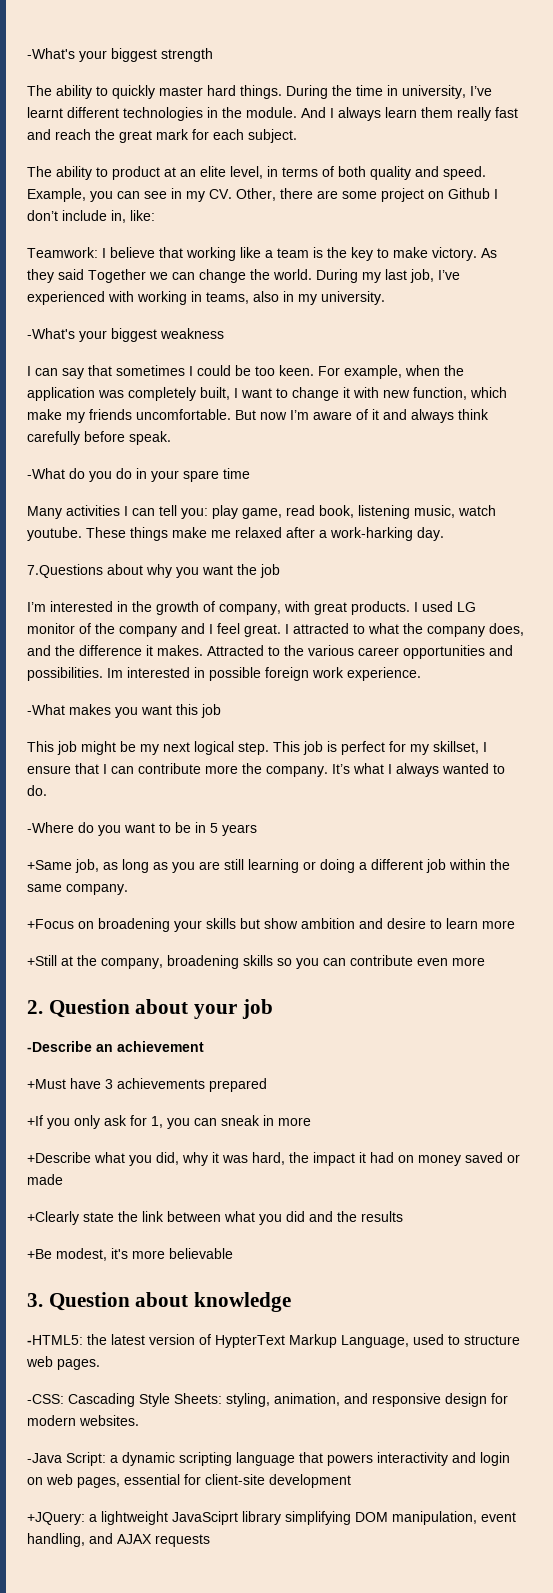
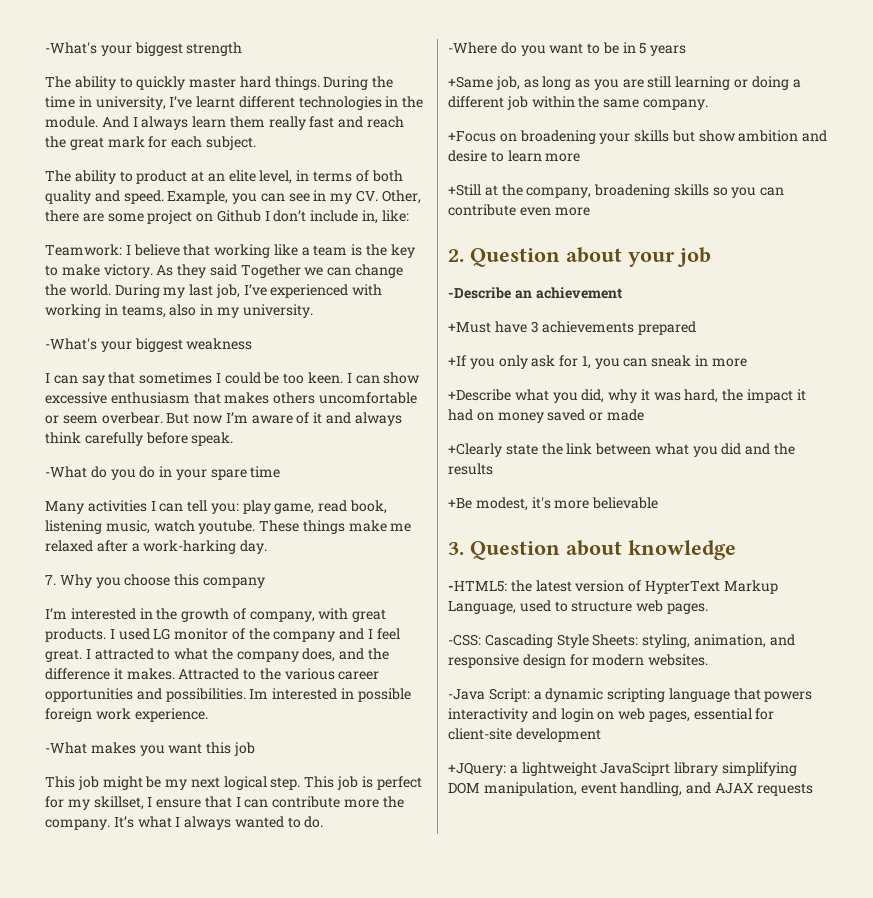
[318,365,464,379] [27,387,507,401] [27,409,231,423] For example, when the application was completely built, I want to change it with new function, which make my friends uncomfortable. -> [346,372,421,384] [45,392,417,404] [45,412,163,424] I can show excessive enthusiasm that makes others uncomfortable or seem overbear.
[27,564,280,578] 7.Questions about why you want the job -> [45,574,265,588] 7. Why you choose this company

